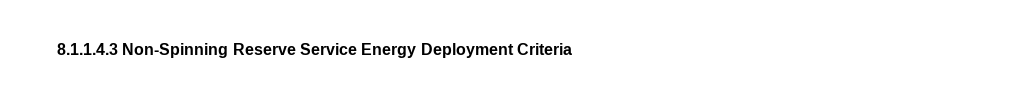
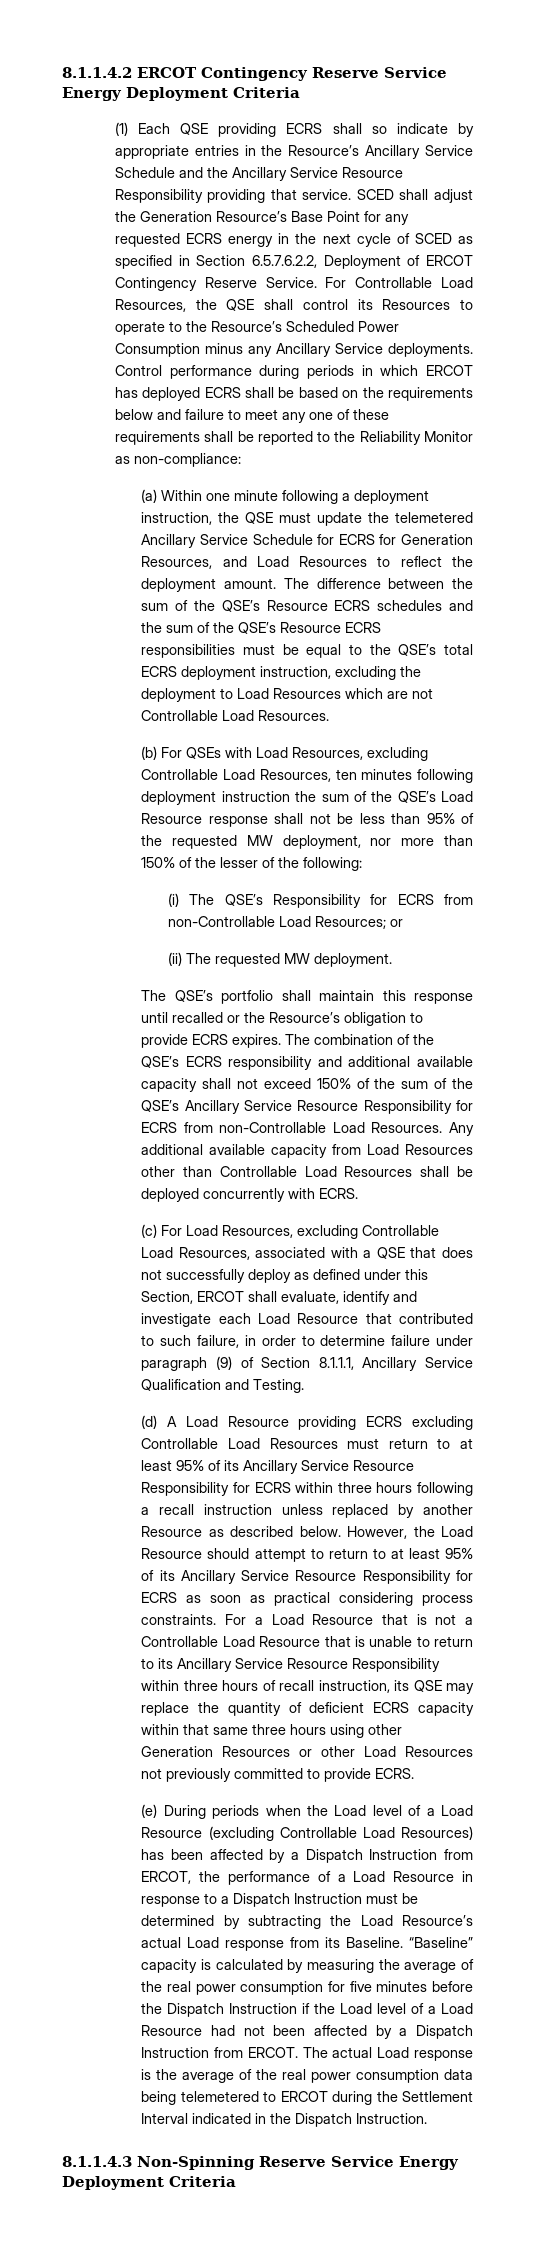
(57, 49) none -> [62,67,447,81] [62,87,300,101] [114,122,474,137] [114,145,473,159] [114,167,403,181] [114,189,473,203] [114,211,409,225] [114,233,473,247] [114,255,473,269] [114,277,473,291] [114,299,473,312] [114,321,399,335] [114,343,473,357] [114,365,473,379] [114,387,474,401] [114,409,389,423] [114,431,473,445] [114,453,241,467] [141,489,430,504] [141,512,473,526] [141,534,473,548] [141,556,474,569] [141,578,473,592] [141,600,473,612] [141,622,382,634] [141,644,473,658] [141,666,422,680] [141,688,434,702] [141,710,330,721] [141,746,429,761] [141,769,474,783] [141,791,473,805] [141,813,474,827] [141,835,474,849] [141,857,363,871] [167,893,473,908] [167,916,403,929] [167,952,392,967] [141,990,473,1004] [141,1012,424,1026] [141,1034,435,1048] [141,1056,473,1070] [141,1078,474,1092] [141,1100,473,1114] [141,1122,474,1136] [141,1144,474,1158] [141,1166,474,1177] [141,1188,359,1202] [141,1224,440,1239] [141,1247,474,1260] [141,1269,429,1283] [141,1291,418,1305] [141,1313,473,1327] [141,1335,473,1348] [141,1356,473,1371] [141,1379,305,1393] [141,1415,473,1430] [141,1438,473,1449] [141,1460,415,1474] [141,1482,473,1496] [141,1504,474,1518] [141,1526,473,1539] [141,1548,473,1562] [141,1570,473,1584] [141,1592,473,1606] [141,1614,473,1625] [141,1636,473,1647] [141,1658,441,1672] [141,1680,474,1694] [141,1702,475,1716] [141,1724,403,1738] [141,1746,474,1757] [141,1768,415,1782] [141,1804,474,1819] [141,1826,474,1841] [141,1849,473,1863] [141,1871,473,1885] [141,1893,419,1907] [141,1915,473,1929] [141,1937,473,1951] [141,1959,474,1973] [141,1981,473,1995] [141,2003,473,2017] [141,2025,473,2039] [141,2047,474,2061] [141,2069,473,2083] [141,2091,473,2105] [141,2113,428,2127] 8.1.1.4.2 ERCOT Contingency Reserve Service Energy Deployment Criteria // (1) Each QSE providing ECRS shall so indicate by appropriate entries in the Resource’s Ancillary Service Schedule and the Ancillary Service Resource Responsibility providing that service. SCED shall adjust the Generation Resource’s Base Point for any requested ECRS energy in the next cycle of SCED as specified in Section 6.5.7.6.2.2, Deployment of ERCOT Contingency Reserve Service. For Controllable Load Resources, the QSE shall control its Resources to operate to the Resource’s Scheduled Power Consumption minus any Ancillary Service deployments. Control performance during periods in which ERCOT has deployed ECRS shall be based on the requirements below and failure to meet any one of these requirements shall be reported to the Reliability Monitor as non-compliance: // (a) Within one minute following a deployment instruction, the QSE must update the telemetered Ancillary Service Schedule for ECRS for Generation Resources, and Load Resources to reflect the deployment amount. The difference between the sum of the QSE’s Resource ECRS schedules and the sum of the QSE’s Resource ECRS responsibilities must be equal to the QSE’s total ECRS deployment instruction, excluding the deployment to Load Resources which are not Controllable Load Resources. // (b) For QSEs with Load Resources, excluding Controllable Load Resources, ten minutes following deployment instruction the sum of the QSE’s Load Resource response shall not be less than 95% of the requested MW deployment, nor more than 150% of the lesser of the following: // (i) The QSE’s Responsibility for ECRS from non-Controllable Load Resources; or // (ii) The requested MW deployment. // The QSE’s portfolio shall maintain this response until recalled or the Resource’s obligation to provide ECRS expires. The combination of the QSE’s ECRS responsibility and additional available capacity shall not exceed 150% of the sum of the QSE’s Ancillary Service Resource Responsibility for ECRS from non-Controllable Load Resources. Any additional available capacity from Load Resources other than Controllable Load Resources shall be deployed concurrently with ECRS. // (c) For Load Resources, excluding Controllable Load Resources, associated with a QSE that does not successfully deploy as defined under this Section, ERCOT shall evaluate, identify and investigate each Load Resource that contributed to such failure, in order to determine failure under paragraph (9) of Section 8.1.1.1, Ancillary Service Qualification and Testing. // (d) A Load Resource providing ECRS excluding Controllable Load Resources must return to at least 95% of its Ancillary Service Resource Responsibility for ECRS within three hours following a recall instruction unless replaced by another Resource as described below. However, the Load Resource should attempt to return to at least 95% of its Ancillary Service Resource Responsibility for ECRS as soon as practical considering process constraints. For a Load Resource that is not a Controllable Load Resource that is unable to return to its Ancillary Service Resource Responsibility within three hours of recall instruction, its QSE may replace the quantity of deficient ECRS capacity within that same three hours using other Generation Resources or other Load Resources not previously committed to provide ECRS. // (e) During periods when the Load level of a Load Resource (excluding Controllable Load Resources) has been affected by a Dispatch Instruction from ERCOT, the performance of a Load Resource in response to a Dispatch Instruction must be determined by subtracting the Load Resource’s actual Load response from its Baseline. “Baseline” capacity is calculated by measuring the average of the real power consumption for five minutes before the Dispatch Instruction if the Load level of a Load Resource had not been affected by a Dispatch Instruction from ERCOT. The actual Load response is the average of the real power consumption data being telemetered to ERCOT during the Settlement Interval indicated in the Dispatch Instruction. //

